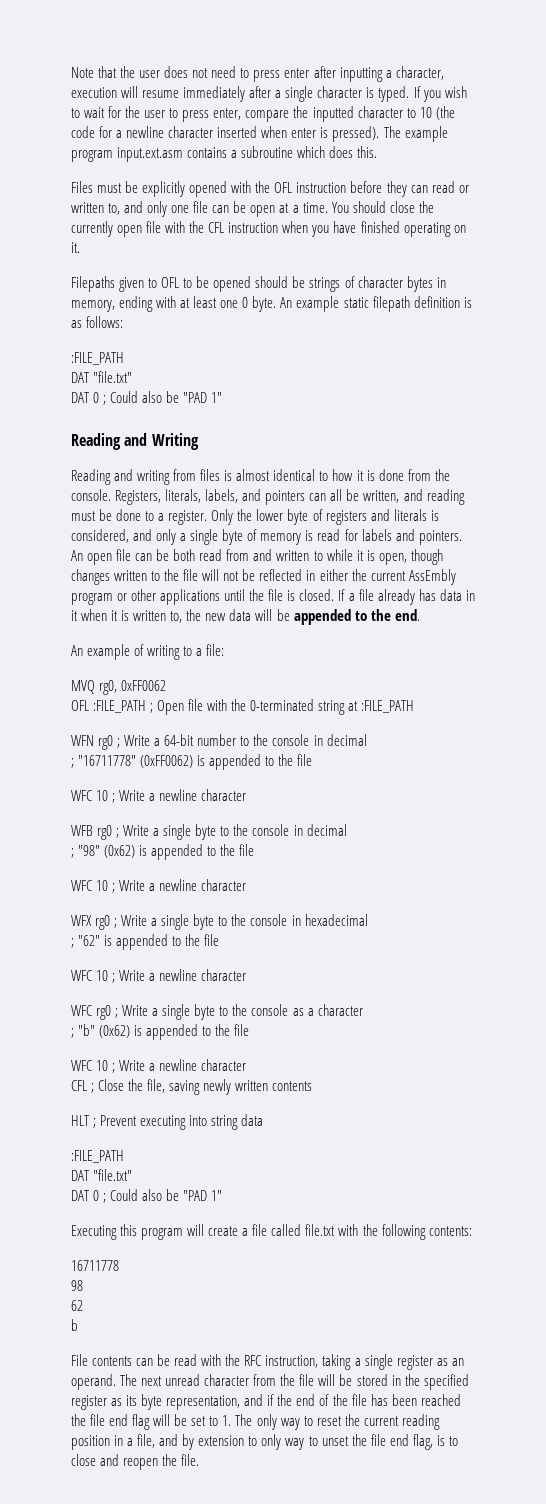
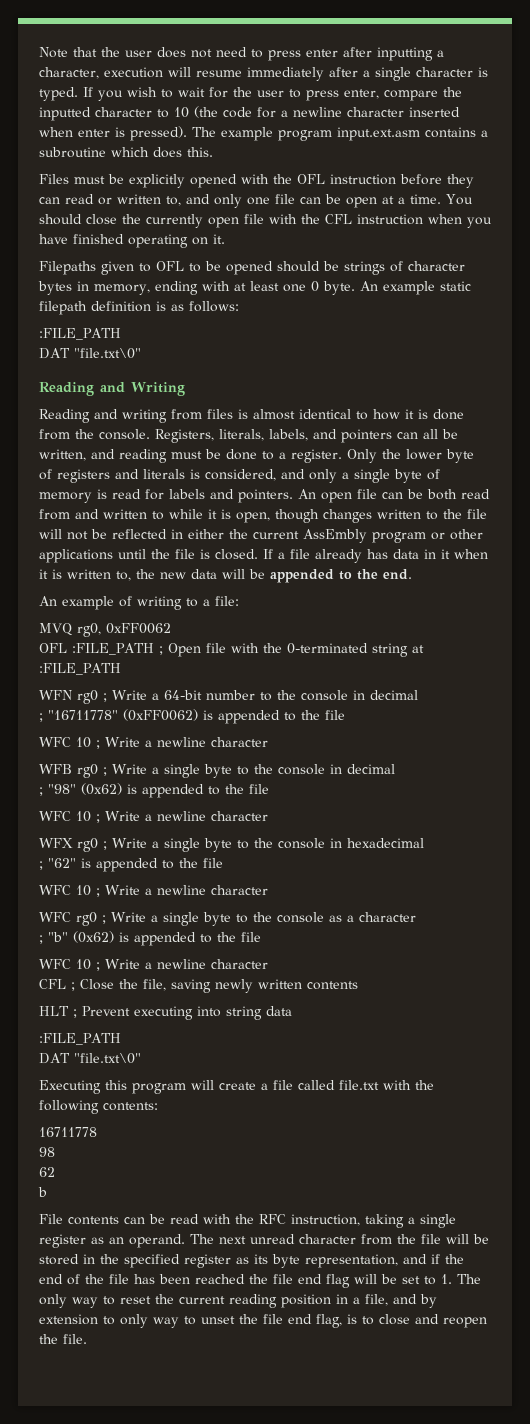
[93,371,133,383] [71,391,223,405] "file.txt" // DAT 0 ; Could also be "PAD 1" -> [74,348,141,359] "file.txt\0"
[93,1169,133,1181] [71,1189,223,1203] "file.txt" // DAT 0 ; Could also be "PAD 1" -> [74,1053,141,1064] "file.txt\0"

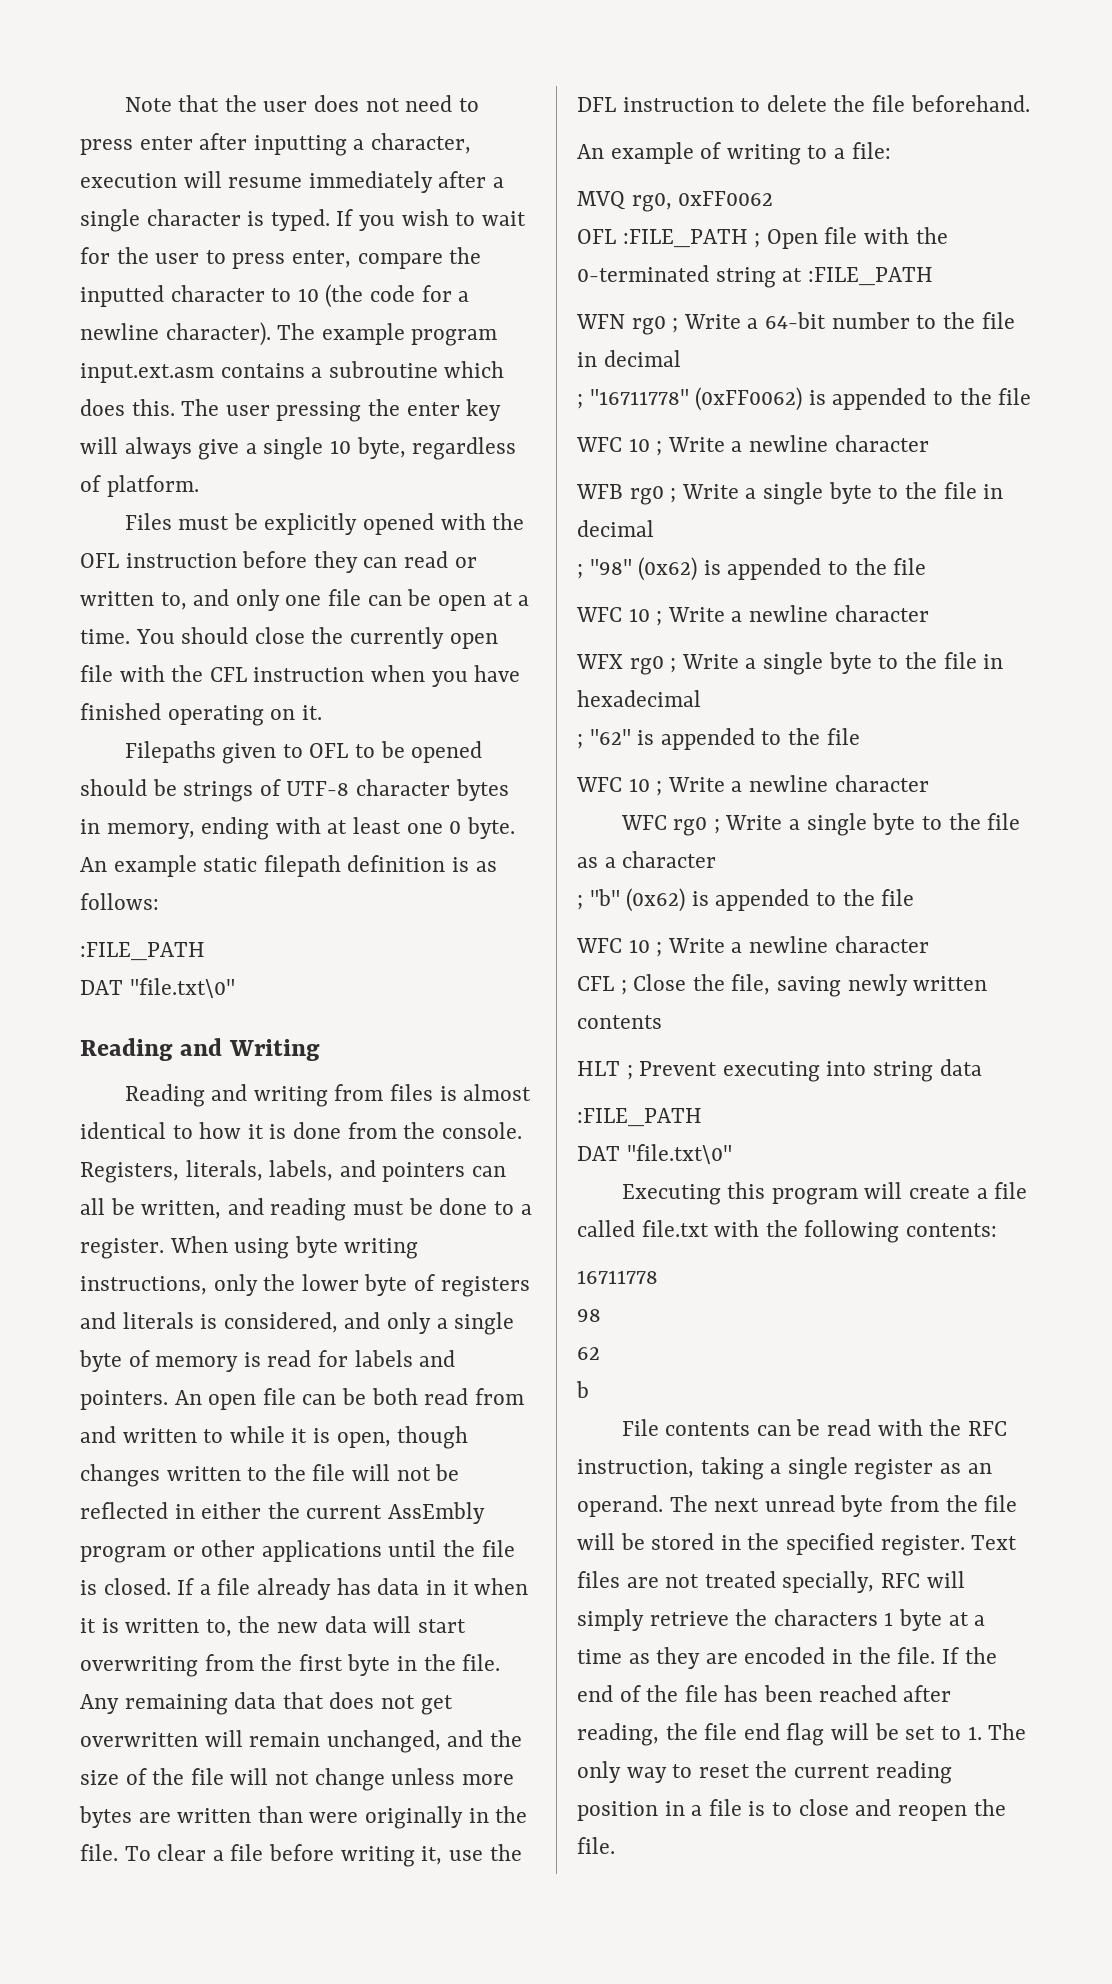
[347,107,460,117] [39,126,187,141] character inserted when enter is pressed). -> [165,322,271,346] character).
(213, 152) none -> [181,399,502,422] [80,437,517,460] [80,475,199,497] The user pressing the enter key will always give a single 10 byte, regardless of platform.
(403, 266) none -> [286,781,350,796] UTF-8
[347,449,377,463] Only -> [169,1236,419,1259] [80,1274,258,1296] When using byte writing instructions, only
[249,569,412,583] be appended to the end. -> [417,1619,466,1633] [80,1654,501,1677] [80,1692,453,1715] [80,1730,523,1753] [80,1768,514,1791] [79,1806,528,1829] [80,1844,522,1867] [577,95,1030,112] start overwriting from the first byte in the file. Any remaining data that does not get overwritten will remain unchanged, and the size of the file will not change unless more bytes are written than were originally in the file. To clear a file before writing it, use the DFL instruction to delete the file beforehand.
[300,690,348,701] console -> [981,312,1015,329] file
[277,764,325,775] console -> [943,482,977,499] file
[277,838,325,849] console -> [943,652,977,669] file
[276,912,324,923] console -> [987,813,1021,830] file
[299,1234,356,1244] character -> [840,1495,884,1517] byte
[184,1254,440,1268] register as its byte representation, and if -> [880,1535,1018,1556] [577,1571,965,1593] [577,1609,986,1631] [577,1647,959,1669] register. Text files are not treated specially, RFC will simply retrieve the characters 1 byte at a time as they are encoded in the file. If
(245, 1279) none -> [903,1685,952,1702] [577,1723,659,1746] after reading,
[365,1294,437,1308] [39,1314,342,1328] file, and by extension to only way to unset the file end flag, -> [708,1799,742,1816] file

